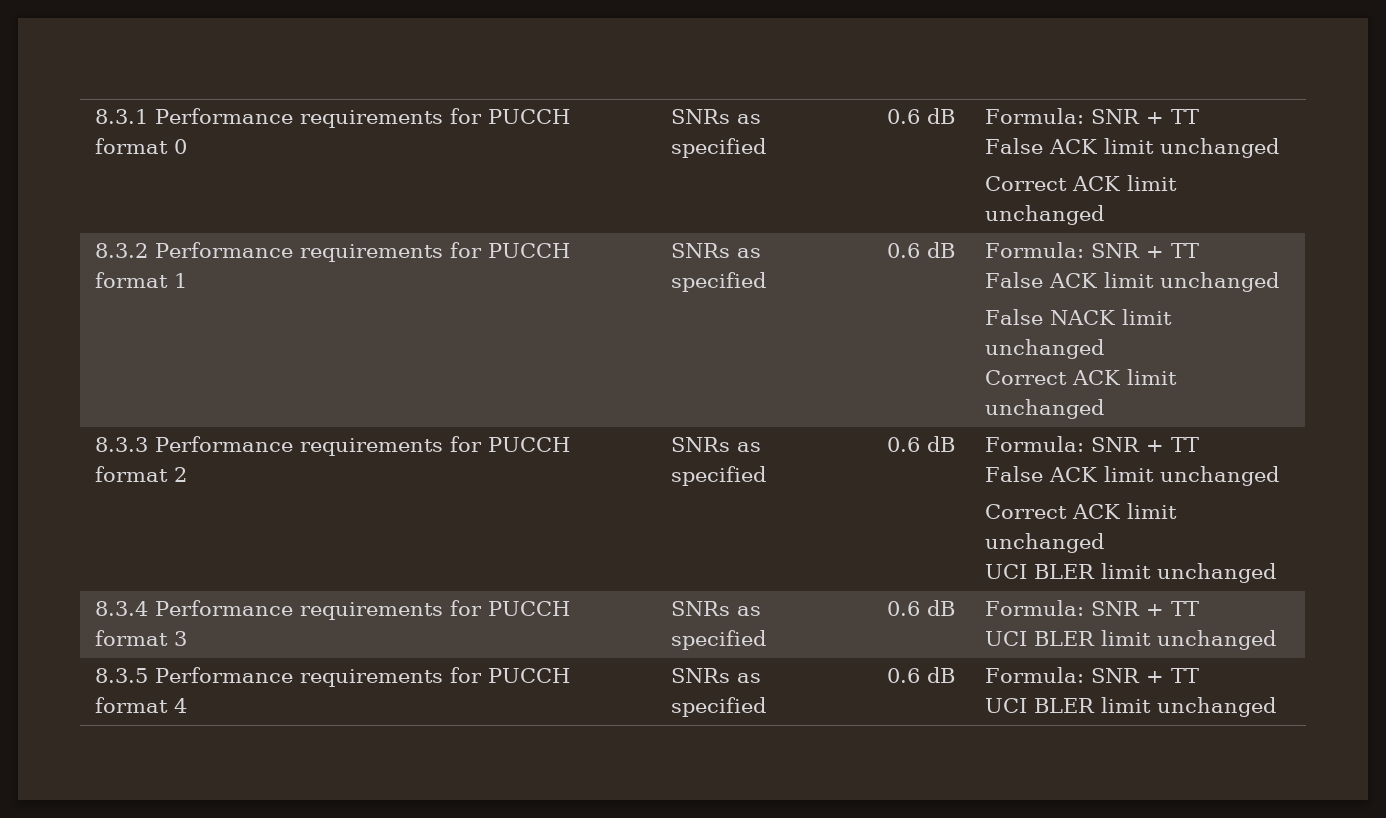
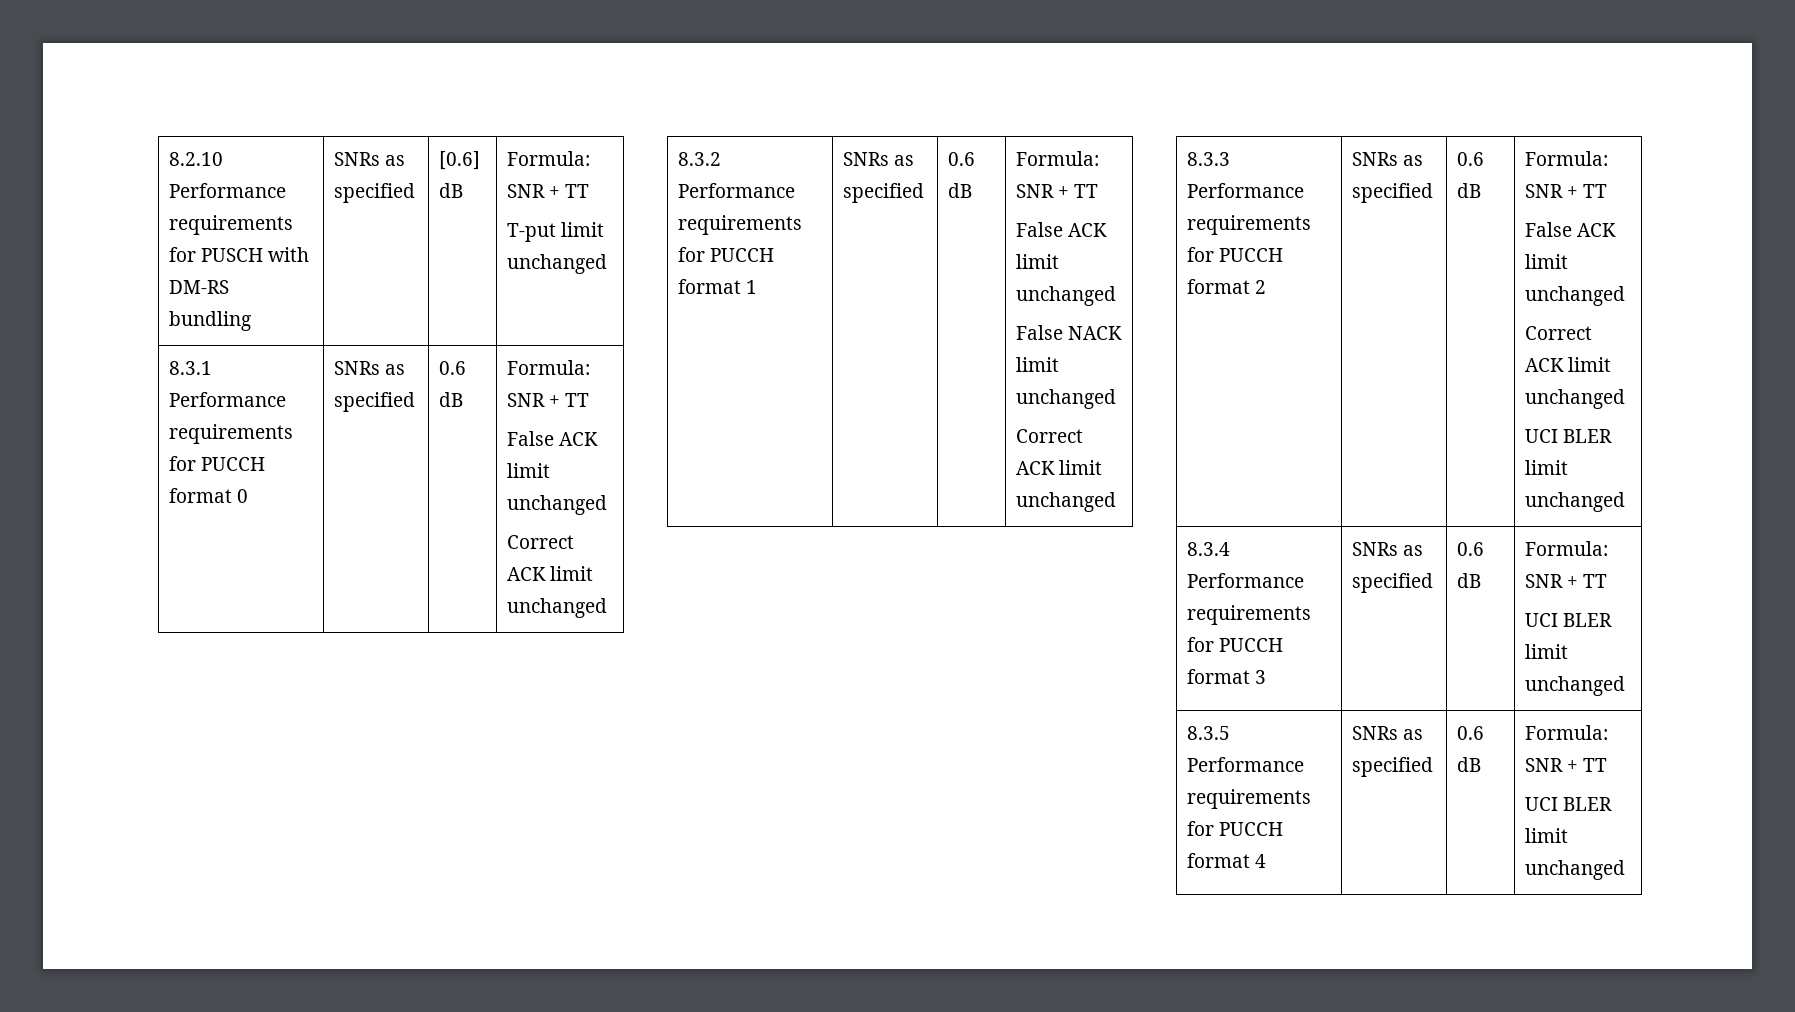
(94, 116) none -> [168,152,223,166] [168,183,286,198] [168,215,293,235] [168,247,310,262] [168,280,229,294] [168,311,251,331] [333,152,405,166] [333,183,415,203] [438,151,480,170] [438,183,463,198] [506,151,590,166] [506,184,590,198] [506,222,604,242] [506,254,607,274] 8.2.10 Performance requirements for PUSCH with DM-RS bundling | SNRs as specified | [0.6] dB | Formula: SNR + TT // T-put limit unchanged //

